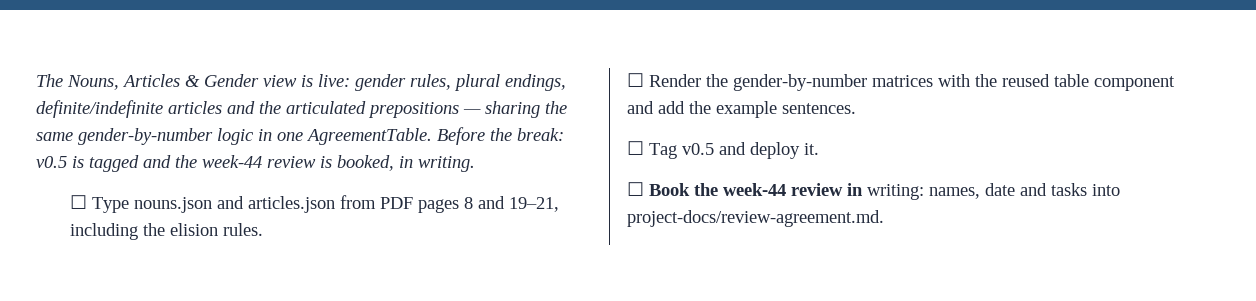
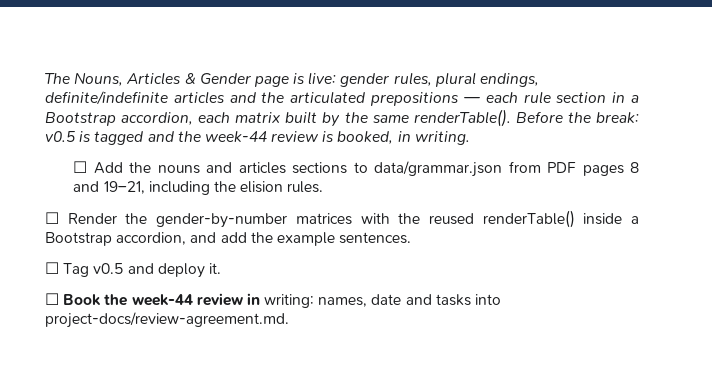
[263,75,297,87] view -> [253,75,289,87] page
[485,101,567,118] [36,128,432,145] sharing the same gender-by-number logic in one AgreementTable. -> [485,91,639,104] [45,109,511,127] each rule section in a Bootstrap accordion, each matrix built by the same renderTable().
[91,196,335,213] Type nouns.json and articles.json -> [93,161,503,177] Add the nouns and articles sections to data/grammar.json
[1054,74,1175,91] table component -> [482,210,639,228] [45,232,187,246] renderTable() inside a Bootstrap accordion,

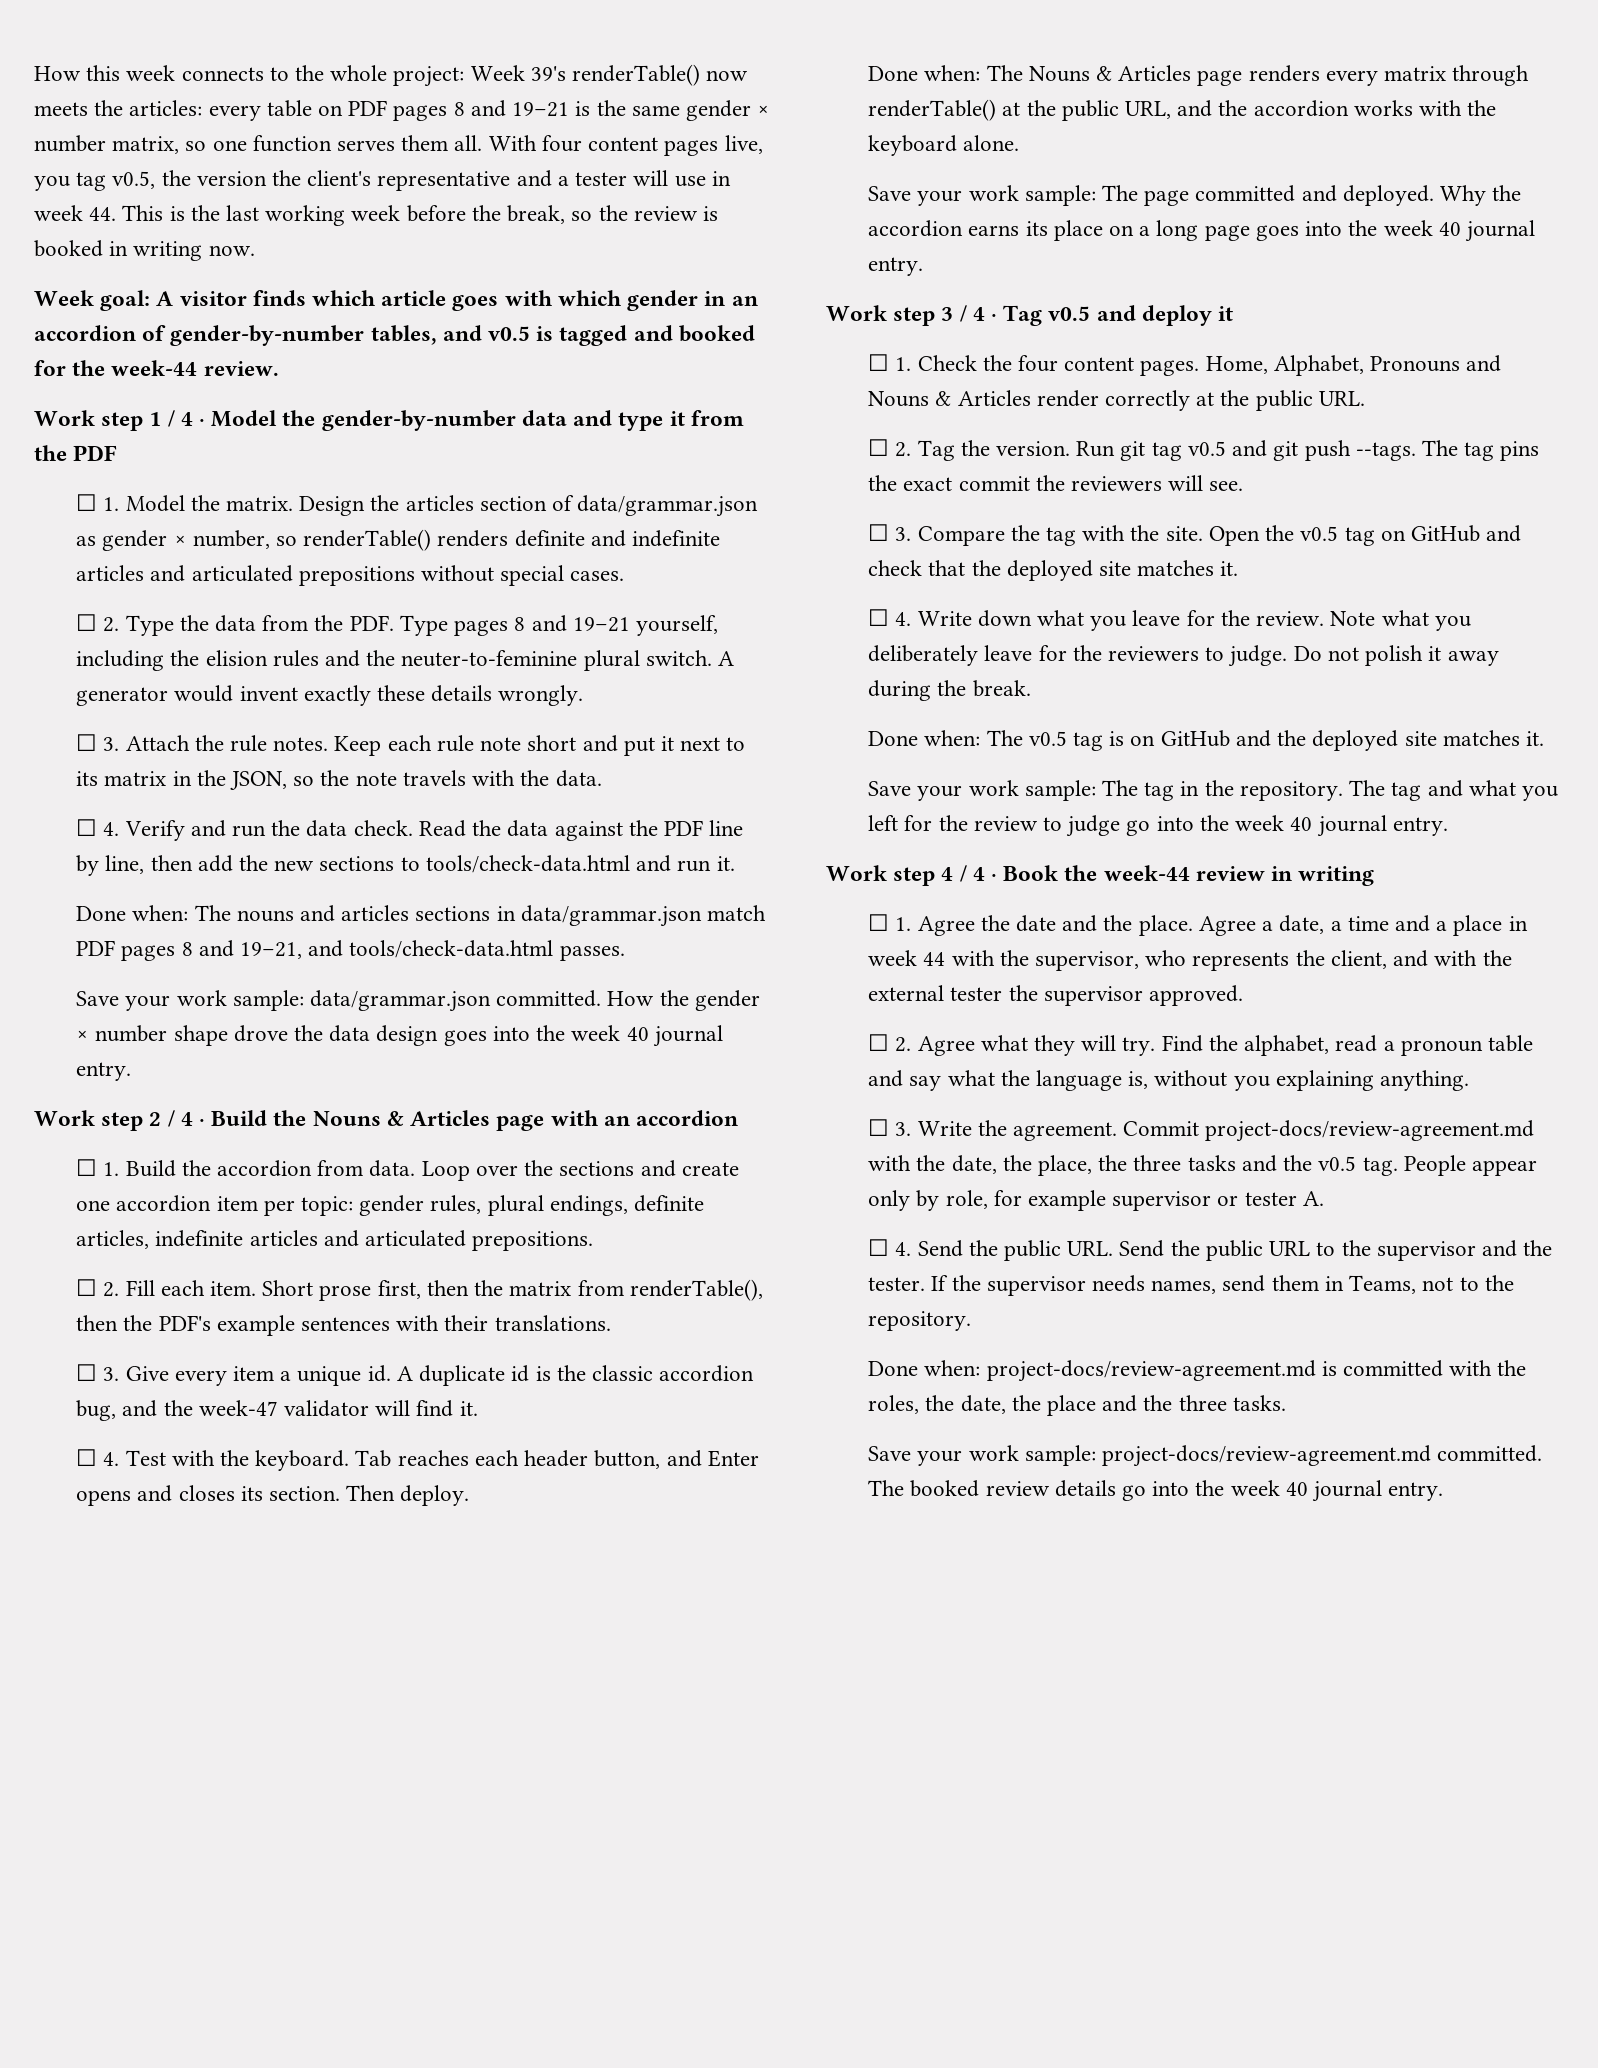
[45,72,540,87] [45,91,639,106] [45,109,639,127] [45,131,470,145] [73,161,152,174] The Nouns, Articles & Gender page is live: gender rules, plural endings, definite/indefinite articles and the articulated prepositions — each rule section in a Bootstrap accordion, each matrix built by the same renderTable(). Before the break: v0.5 is tagged and the week-44 review is booked, in writing. // ☐ Add the -> [34,64,749,87] [34,100,771,121] [34,135,763,156] [34,170,731,191] [34,205,718,226] [34,240,255,261] [34,290,758,311] [34,325,755,346] [34,360,279,376] [34,410,744,431] [34,445,118,461] [76,494,759,517] [76,529,721,551] [76,565,625,586] [76,614,718,636] [76,650,735,671] [76,685,584,706] [76,734,746,756] [76,770,602,790] [76,819,744,841] [76,855,735,876] [76,905,231,921] How this week connects to the whole project: Week 39's renderTable() now meets the articles: every table on PDF pages 8 and 19–21 is the same gender × number matrix, so one function serves them all. With four content pages live, you tag v0.5, the version the client's representative and a tester will use in week 44. This is the last working week before the break, so the review is booked in writing now. // Week goal: A visitor finds which article goes with which gender in an accordion of gender-by-number tables, and v0.5 is tagged and booked for the week-44 review. // Work step 1 / 4 · Model the gender-by-number data and type it from the PDF // ☐ 1. Model the matrix. Design the articles section of data/grammar.json as gender × number, so renderTable() renders definite and indefinite articles and articulated prepositions without special cases. // ☐ 2. Type the data from the PDF. Type pages 8 and 19–21 yourself, including the elision rules and the neuter-to-feminine plural switch. A generator would invent exactly these details wrongly. // ☐ 3. Attach the rule notes. Keep each rule note short and put it next to its matrix in the JSON, so the note travels with the data. // ☐ 4. Verify and run the data check. Read the data against the PDF line by line, then add the new sections to tools/check-data.html and run it. // Done when: The
[353,161,541,177] to data/grammar.json from -> [496,905,767,927] in data/grammar.json match
[148,181,324,195] [45,210,639,228] [45,232,412,246] [45,262,221,278] [45,293,59,305] including the elision rules. // ☐ Render the gender-by-number matrices with the reused renderTable() inside a Bootstrap accordion, and add the example sentences. // ☐ Tag v0.5 and deploy it. // ☐ -> [308,940,625,961] [76,990,760,1012] [76,1025,723,1047] [76,1062,132,1081] [34,1110,738,1131] [76,1159,739,1181] [76,1195,705,1216] [76,1230,594,1251] [76,1279,763,1301] [76,1315,611,1336] [76,1364,755,1386] [76,1400,478,1421] [76,1449,759,1471] [76,1485,470,1506] [868,65,1530,86] [868,99,1497,121] [868,135,1020,156] [868,185,1522,206] [868,220,1535,242] [868,257,924,276] [826,305,1234,326] [868,354,1502,376] [868,390,1365,411] [868,439,1540,461] [868,475,1244,491] [868,524,1522,546] [868,560,1239,581] [868,609,1471,631] [868,645,1499,667] [868,680,1031,701] [868,730,1544,751] [868,780,1558,801] [868,815,1448,837] [826,865,998,886] and tools/check-data.html passes. // Save your work sample: data/grammar.json committed. How the gender × number shape drove the data design goes into the week 40 journal entry. // Work step 2 / 4 · Build the Nouns & Articles page with an accordion // ☐ 1. Build the accordion from data. Loop over the sections and create one accordion item per topic: gender rules, plural endings, definite articles, indefinite articles and articulated prepositions. // ☐ 2. Fill each item. Short prose first, then the matrix from renderTable(), then the PDF's example sentences with their translations. // ☐ 3. Give every item a unique id. A duplicate id is the classic accordion bug, and the week-47 validator will find it. // ☐ 4. Test with the keyboard. Tab reaches each header button, and Enter opens and closes its section. Then deploy. // Done when: The Nouns & Articles page renders every matrix through renderTable() at the public URL, and the accordion works with the keyboard alone. // Save your work sample: The page committed and deployed. Why the accordion earns its place on a long page goes into the week 40 journal entry. // Work step 3 / 4 · Tag v0.5 and deploy it // ☐ 1. Check the four content pages. Home, Alphabet, Pronouns and Nouns & Articles render correctly at the public URL. // ☐ 2. Tag the version. Run git tag v0.5 and git push --tags. The tag pins the exact commit the reviewers will see. // ☐ 3. Compare the tag with the site. Open the v0.5 tag on GitHub and check that the deployed site matches it. // ☐ 4. Write down what you leave for the review. Note what you deliberately leave for the reviewers to judge. Do not polish it away during the break. // Done when: The v0.5 tag is on GitHub and the deployed site matches it. // Save your work sample: The tag in the repository. The tag and what you left for the review to judge go into the week 40 journal entry. // Work step 4 / 4 ·
[264,294,502,308] [45,312,289,328] writing: names, date and tasks into project-docs/review-agreement.md. -> [1298,866,1375,886] [868,914,1528,936] [868,950,1512,971] [868,985,1244,1006] [868,1034,1533,1056] [868,1070,1470,1091] [868,1119,1535,1142] [868,1155,1537,1176] [868,1190,1324,1211] [868,1239,1553,1261] [868,1275,1514,1296] [868,1311,972,1331] [868,1360,1527,1382] [868,1395,1286,1416] [868,1445,1543,1467] [868,1480,1444,1502] writing // ☐ 1. Agree the date and the place. Agree a date, a time and a place in week 44 with the supervisor, who represents the client, and with the external tester the supervisor approved. // ☐ 2. Agree what they will try. Find the alphabet, read a pronoun table and say what the language is, without you explaining anything. // ☐ 3. Write the agreement. Commit project-docs/review-agreement.md with the date, the place, the three tasks and the v0.5 tag. People appear only by role, for example supervisor or tester A. // ☐ 4. Send the public URL. Send the public URL to the supervisor and the tester. If the supervisor needs names, send them in Teams, not to the repository. // Done when: project-docs/review-agreement.md is committed with the roles, the date, the place and the three tasks. // Save your work sample: project-docs/review-agreement.md committed. The booked review details go into the week 40 journal entry.

